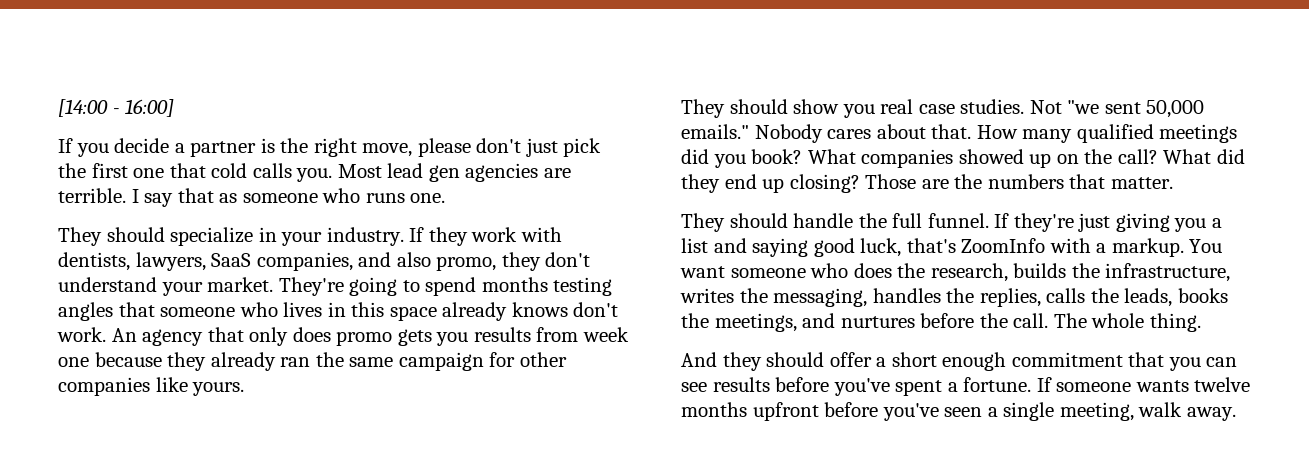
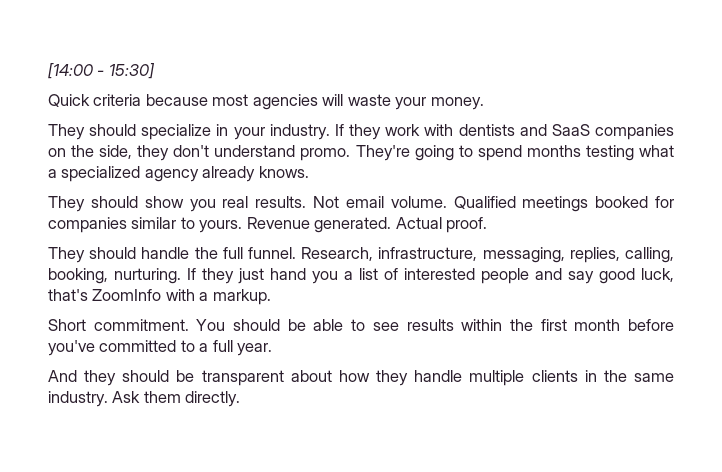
[125,99,175,117] [58,138,602,157] [58,163,571,182] [58,188,446,207] 16:00] // If you decide a partner is the right move, please don't just pick the first one that cold calls you. Most lead gen agencies are terrible. I say that as someone who runs one. -> [108,63,155,79] [48,94,484,110] 15:30] // Quick criteria because most agencies will waste your money.
[58,252,497,271] dentists, lawyers, SaaS companies, and also promo, -> [458,124,674,140] [48,145,133,159] dentists and SaaS companies on the side,
[161,277,274,296] your market. -> [300,148,351,161] promo.
[58,302,619,321] [57,327,629,346] [58,352,567,371] [58,377,245,396] angles that someone who lives in this space already knows don't work. An agency that only does promo gets you results from week one because they already ran the same campaign for other companies like yours. -> [639,145,675,157] [48,166,309,182] what a specialized agency already knows.
[918,99,1205,118] [681,124,1238,143] [681,149,1245,168] [681,174,1173,193] case studies. Not "we sent 50,000 emails." Nobody cares about that. How many qualified meetings did you book? What companies showed up on the call? What did they end up closing? Those are the numbers that matter. -> [255,196,674,212] [48,217,488,233] results. Not email volume. Qualified meetings booked for companies similar to yours. Revenue generated. Actual proof.
[994,213,1222,232] [681,238,809,257] If they're just giving you a list and saying -> [301,247,675,263] [48,268,594,284] Research, infrastructure, messaging, replies, calling, booking, nurturing. If they just hand you a list of interested people and say
[1189,239,1223,253] [680,263,1231,282] [680,288,1228,307] [681,313,1201,332] [681,352,1238,371] [681,377,1251,396] [681,402,1236,421] You want someone who does the research, builds the infrastructure, writes the messaging, handles the replies, calls the leads, books the meetings, and nurtures before the call. The whole thing. // And they should offer a short enough commitment that you can see results before you've spent a fortune. If someone wants twelve months upfront before you've seen a single meeting, walk away. -> [48,319,674,331] [48,340,273,356] [48,370,674,386] [48,391,241,407] // Short commitment. You should be able to see results within the first month before you've committed to a full year. // And they should be transparent about how they handle multiple clients in the same industry. Ask them directly.

